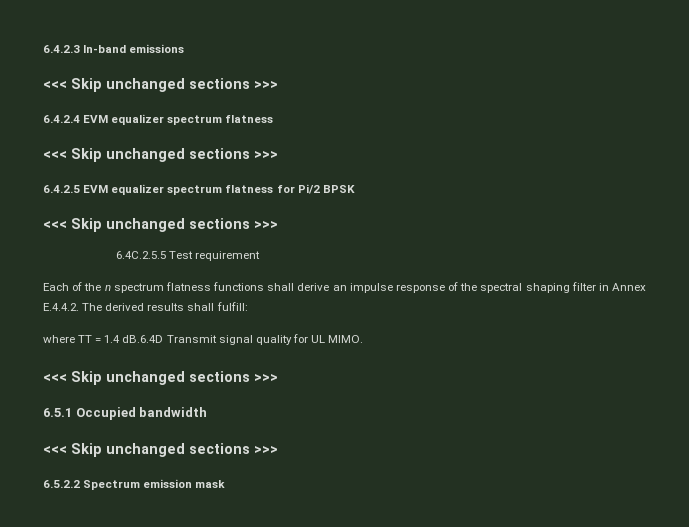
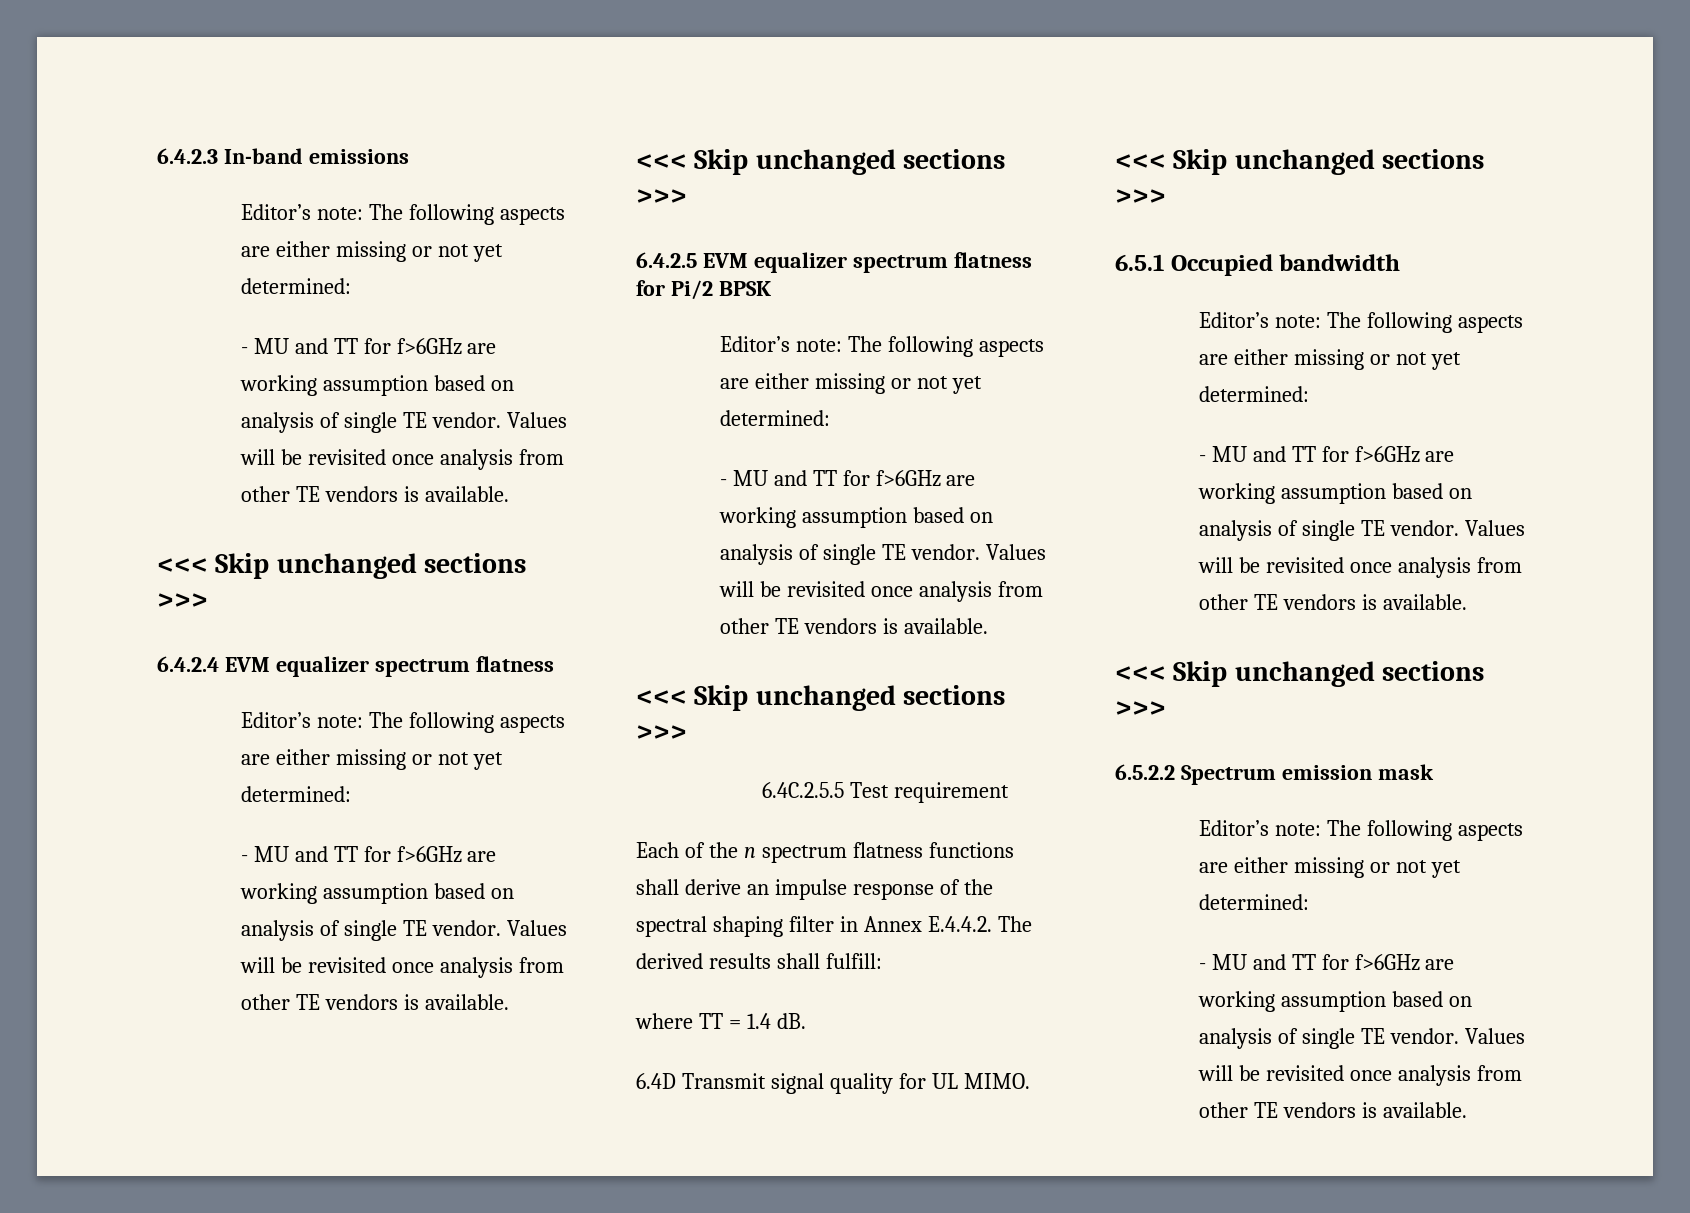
(185, 48) none -> [240,204,565,225] [240,241,503,262] [240,278,351,294] [240,338,497,355] [239,375,514,396] [240,412,567,433] [239,449,564,470] [240,486,509,502] // Editor’s note: The following aspects are either missing or not yet determined: // - MU and TT for f>6GHz are working assumption based on analysis of single TE vendor. Values will be revisited once analysis from other TE vendors is available.
(274, 119) none -> [240,712,565,733] [240,749,503,770] [240,786,351,802] [240,846,497,863] [239,883,514,904] [240,920,567,941] [239,957,564,978] [240,994,509,1010] // Editor’s note: The following aspects are either missing or not yet determined: // - MU and TT for f>6GHz are working assumption based on analysis of single TE vendor. Values will be revisited once analysis from other TE vendors is available.
(355, 189) none -> [719,336,1044,357] [719,373,982,394] [719,410,830,426] [719,470,976,487] [718,507,993,528] [719,544,1046,565] [718,581,1043,602] [719,618,988,634] // Editor’s note: The following aspects are either missing or not yet determined: // - MU and TT for f>6GHz are working assumption based on analysis of single TE vendor. Values will be revisited once analysis from other TE vendors is available.
[122,335,164,343] dB.6.4D -> [776,1013,806,1029] [636,1073,676,1089] dB. // 6.4D
(208, 412) none -> [1198,312,1523,333] [1198,349,1461,370] [1198,386,1309,402] [1198,446,1455,463] [1197,483,1472,504] [1198,520,1525,541] [1197,557,1522,578] [1198,594,1467,610] // Editor’s note: The following aspects are either missing or not yet determined: // - MU and TT for f>6GHz are working assumption based on analysis of single TE vendor. Values will be revisited once analysis from other TE vendors is available.
(226, 484) none -> [1198,820,1523,841] [1198,857,1461,878] [1198,894,1309,910] [1198,954,1455,971] [1197,991,1472,1012] [1198,1028,1525,1049] [1197,1065,1522,1086] [1198,1102,1467,1118] // Editor’s note: The following aspects are either missing or not yet determined: // - MU and TT for f>6GHz are working assumption based on analysis of single TE vendor. Values will be revisited once analysis from other TE vendors is available.

